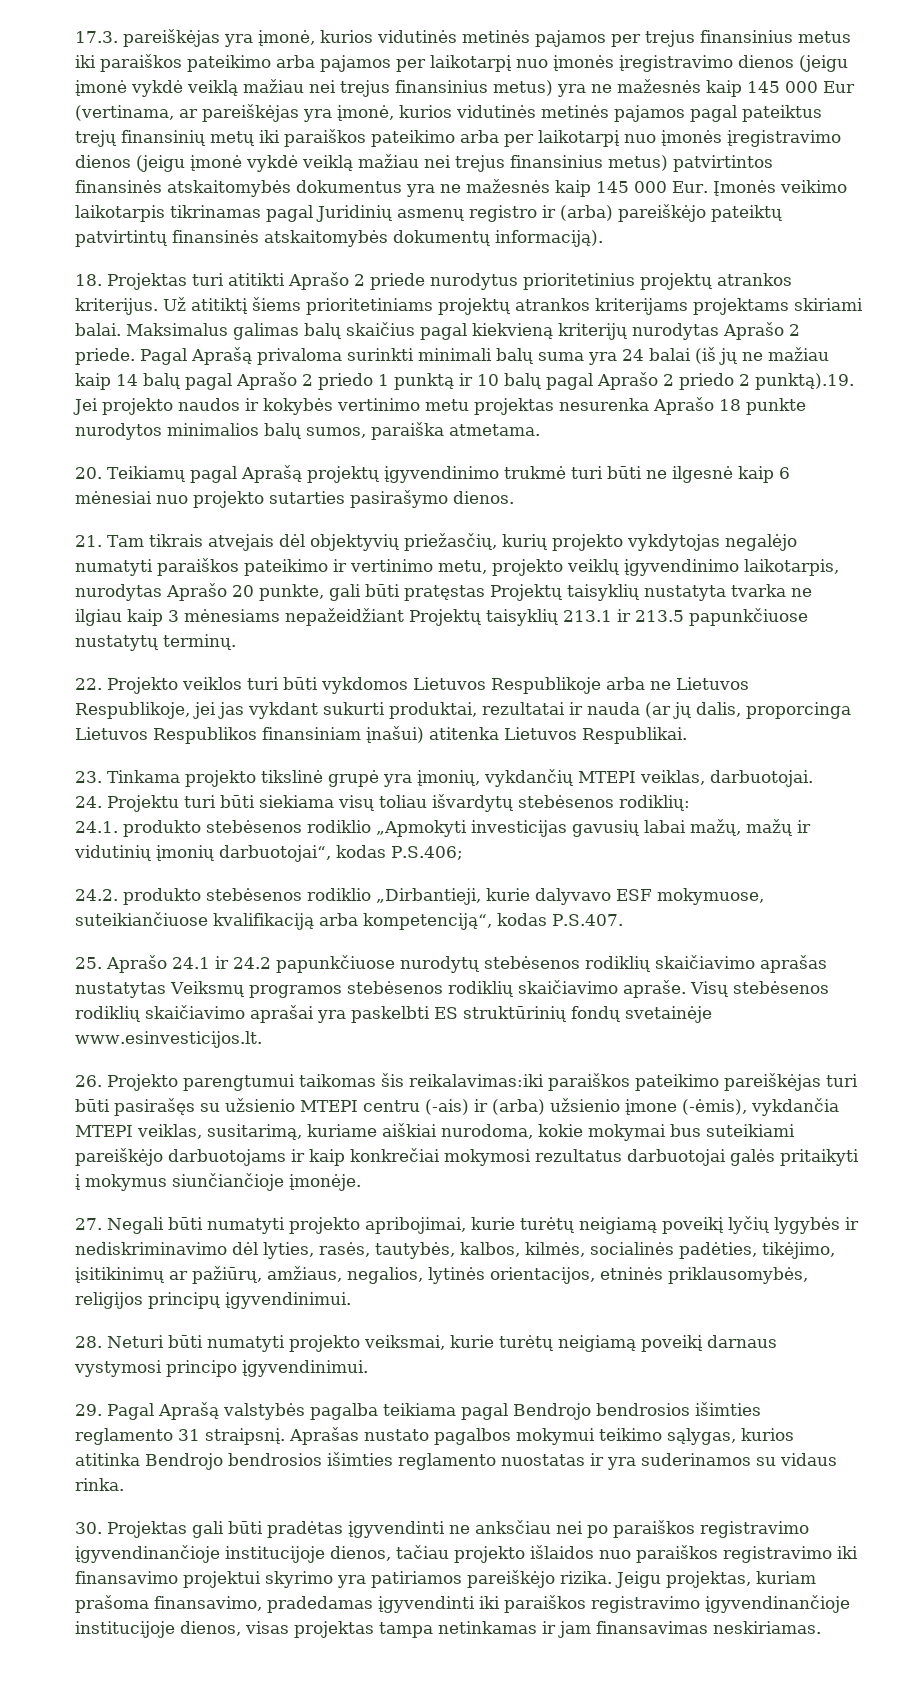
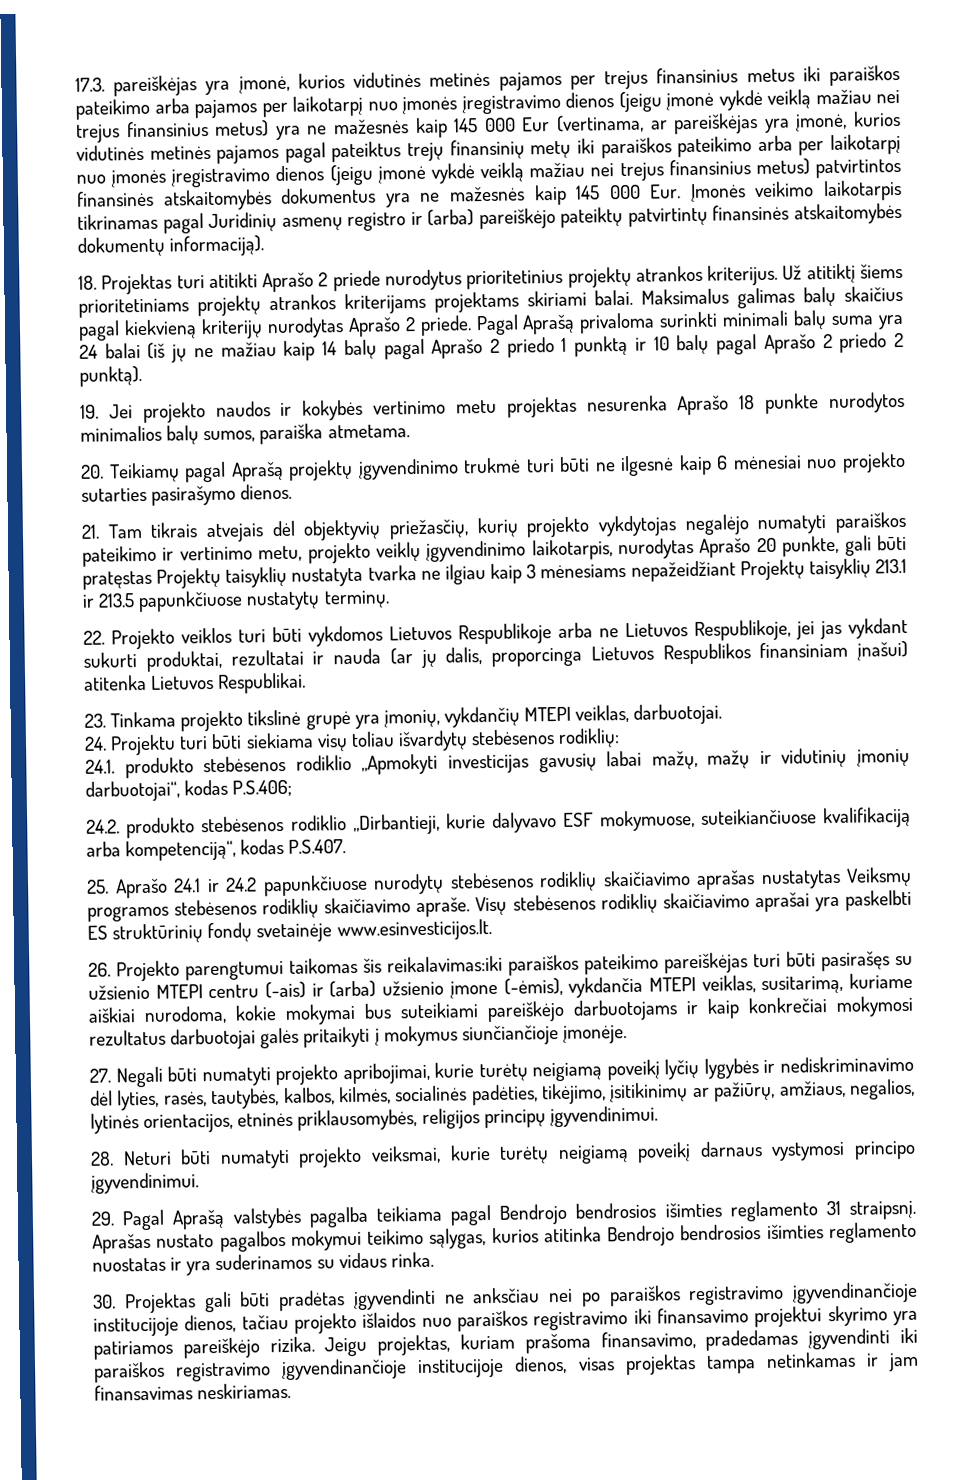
[755,373,854,390] punktą).19. -> [79,365,142,387] [80,404,99,419] punktą). // 19.

